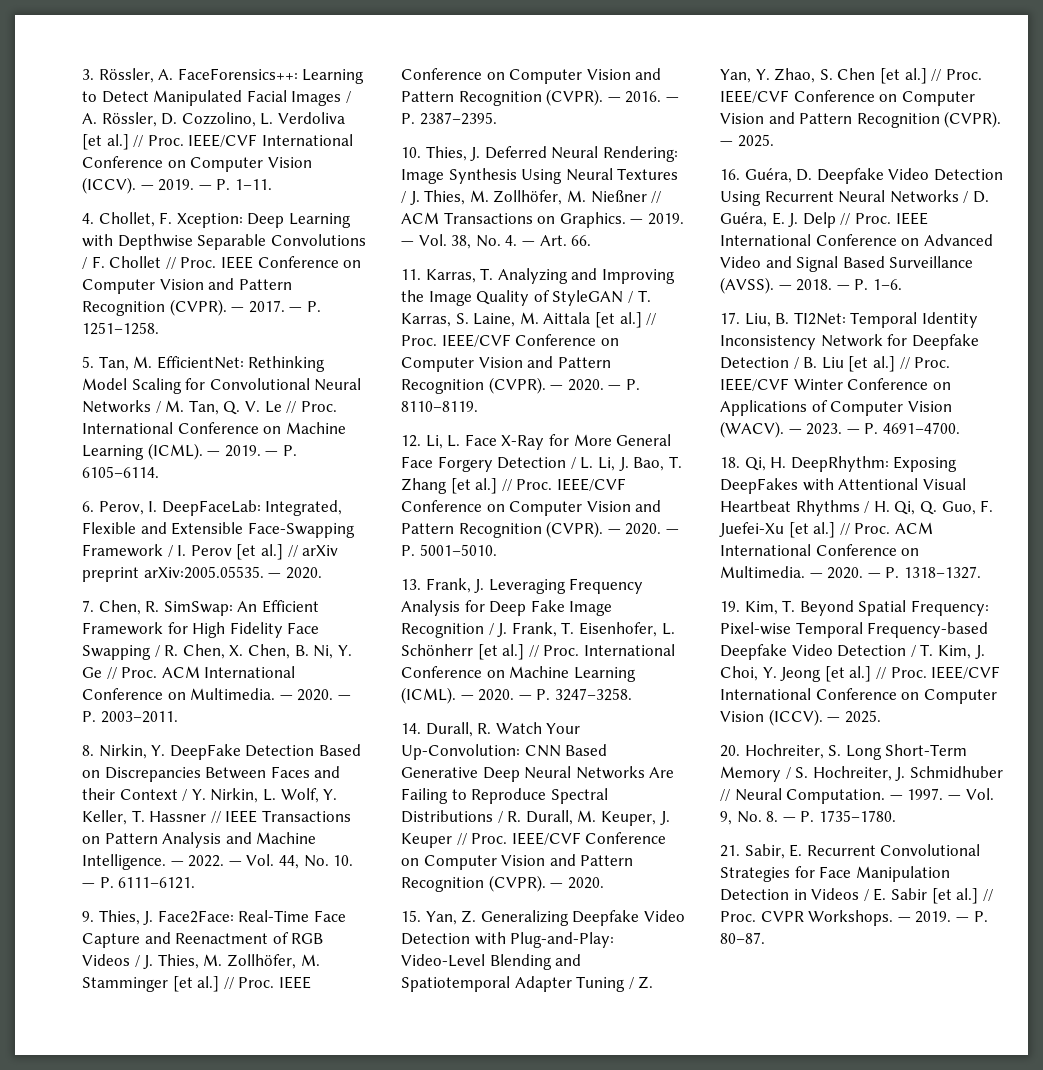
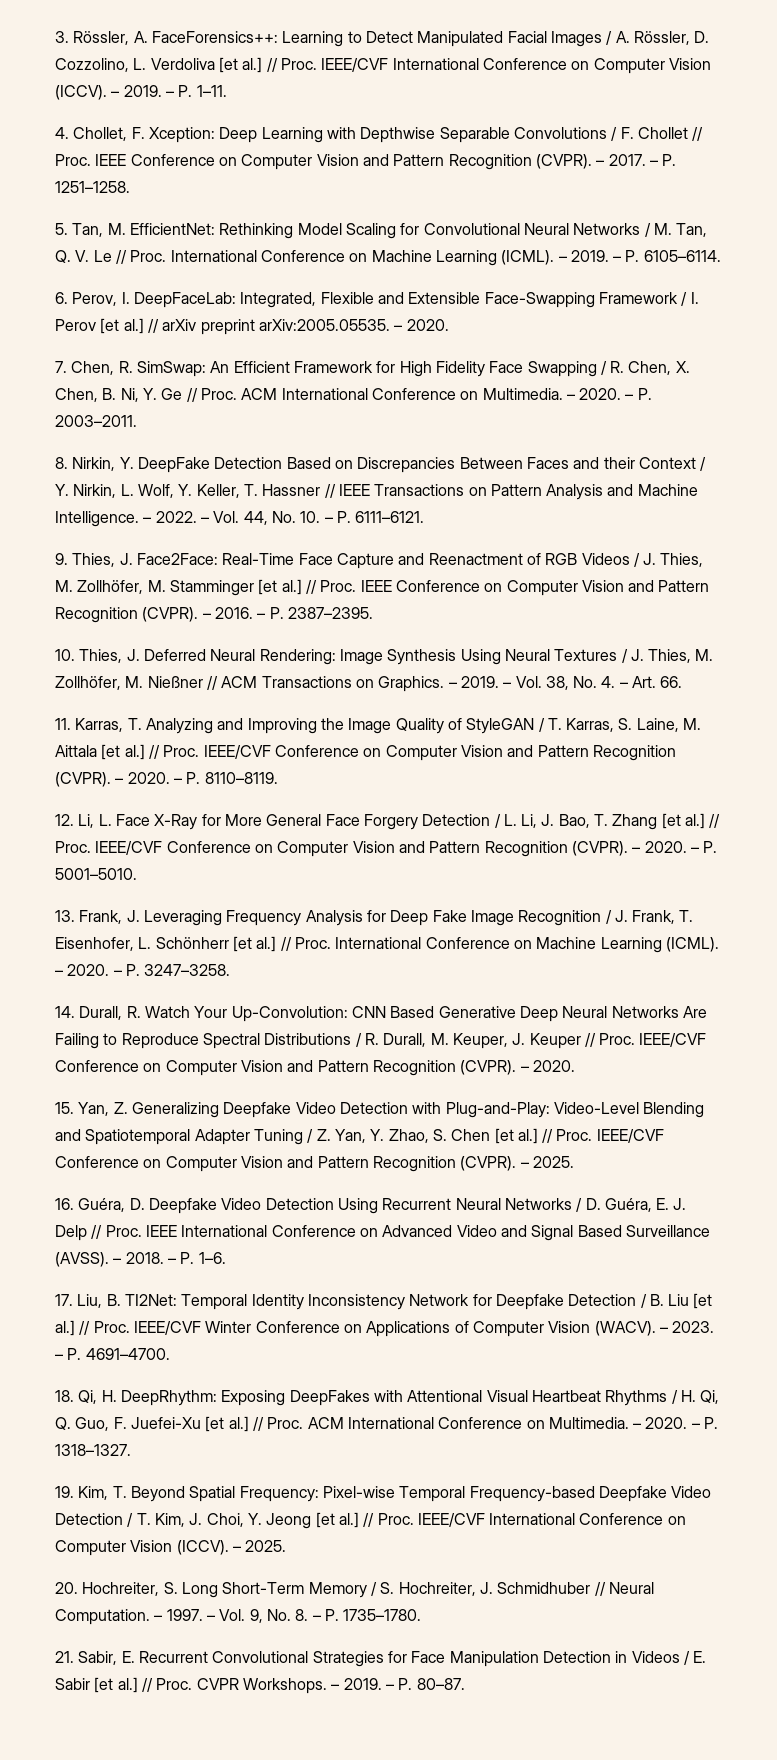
[140,179,212,191] — 2019. — -> [111,85,174,97] – 2019. –
[231,300,303,313] — 2017. — -> [596,154,658,166] – 2017. –
[207,445,279,457] — 2019. — -> [558,250,622,262] – 2019. –
[268,573,282,578] — -> [394,325,403,331] –
[279,689,351,701] — 2020. — -> [566,388,634,400] – 2020. –
[170,855,242,867] — 2022. — -> [143,511,209,523] – 2022. –
[82,883,95,888] — -> [324,517,333,523] –
[607,91,679,103] — 2016. — -> [202,607,266,619] – 2016. –
[630,213,684,225] [401,241,414,246] — 2019. — -> [448,676,512,688] – 2019. –
[521,241,535,246] — -> [619,682,628,688] –
[550,379,622,391] — 2020. — -> [115,772,182,784] – 2020. –
[607,523,679,535] — 2020. — -> [632,841,699,853] – 2020. –
[460,689,532,701] — 2020. — -> [55,964,122,976] – 2020. –
[550,883,564,888] — -> [520,1066,529,1072] –
[720,141,733,146] — -> [520,1162,529,1168] –
[778,279,850,291] — 2018. — -> [113,1252,176,1264] – 2018. –
[788,423,860,435] — 2023. — -> [659,1321,715,1333] [55,1354,63,1360] – 2023. –
[809,567,881,579] — 2020. — -> [633,1417,700,1429] – 2020. –
[827,717,841,722] — -> [232,1546,241,1552] –
[889,788,961,800] — 1997. — -> [154,1609,215,1621] – 1997. –
[782,817,796,822] — -> [312,1615,321,1621] –
[897,911,969,923] — 2019. — -> [331,1678,394,1690] – 2019. –

